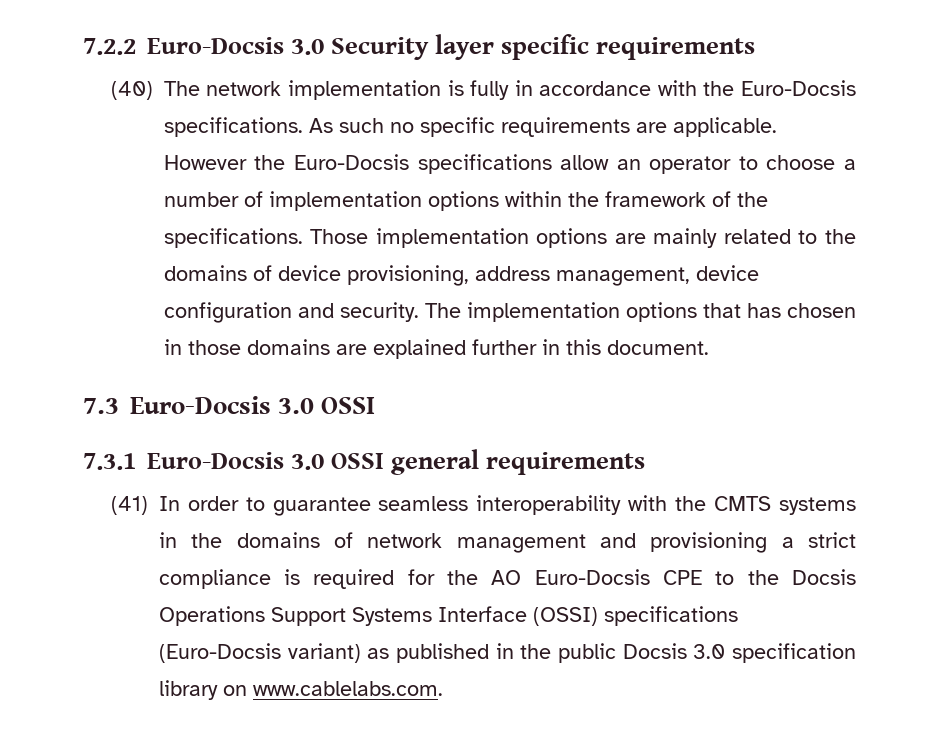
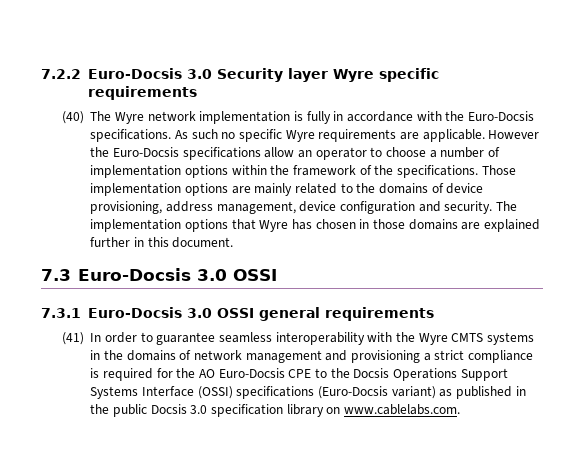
(494, 47) none -> [332,69,374,82] Wyre
(200, 88) none -> [115,112,145,124] Wyre
(495, 127) none -> [285,130,315,142] Wyre
(741, 310) none -> [259,220,289,232] Wyre
(707, 503) none -> [418,333,448,345] Wyre

